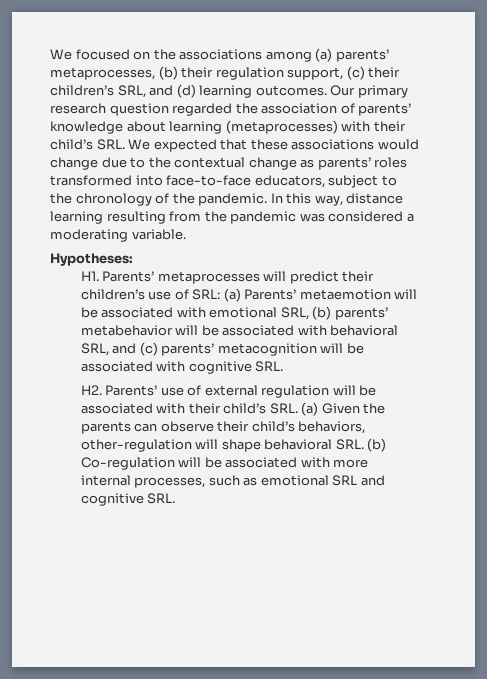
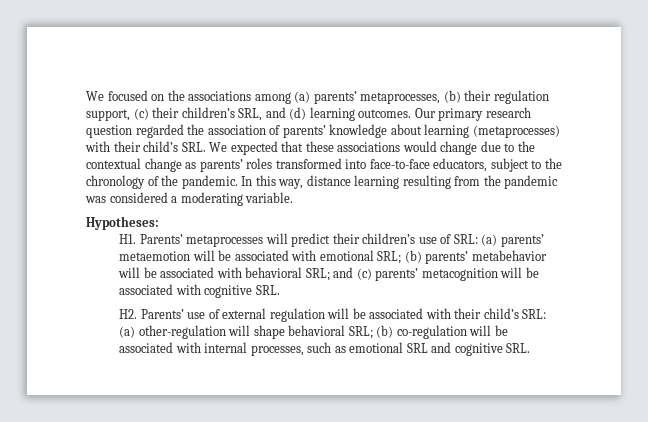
[244,289,297,300] Parents’ -> [500,234,544,247] parents’
[280,307,309,320] SRL, -> [377,251,402,264] SRL;
[80,343,109,356] SRL, -> [305,268,330,281] SRL;
[269,402,386,416] [80,421,366,434] SRL. (a) Given the parents can observe their child’s behaviors, -> [522,309,547,319] [119,326,136,338] SRL: (a)
[335,438,387,452] [80,457,369,470] SRL. (b) Co-regulation will be associated with more -> [348,325,508,339] [119,342,201,353] SRL; (b) co-regulation will be associated with

